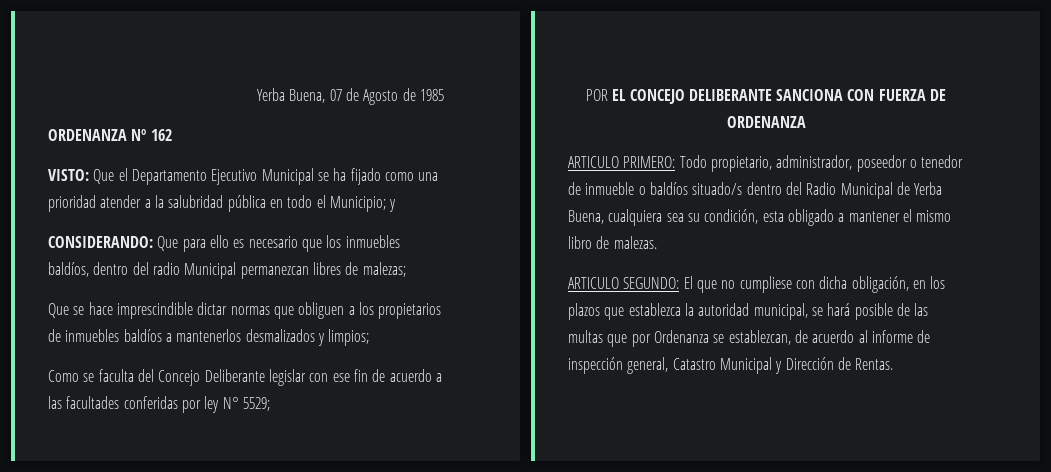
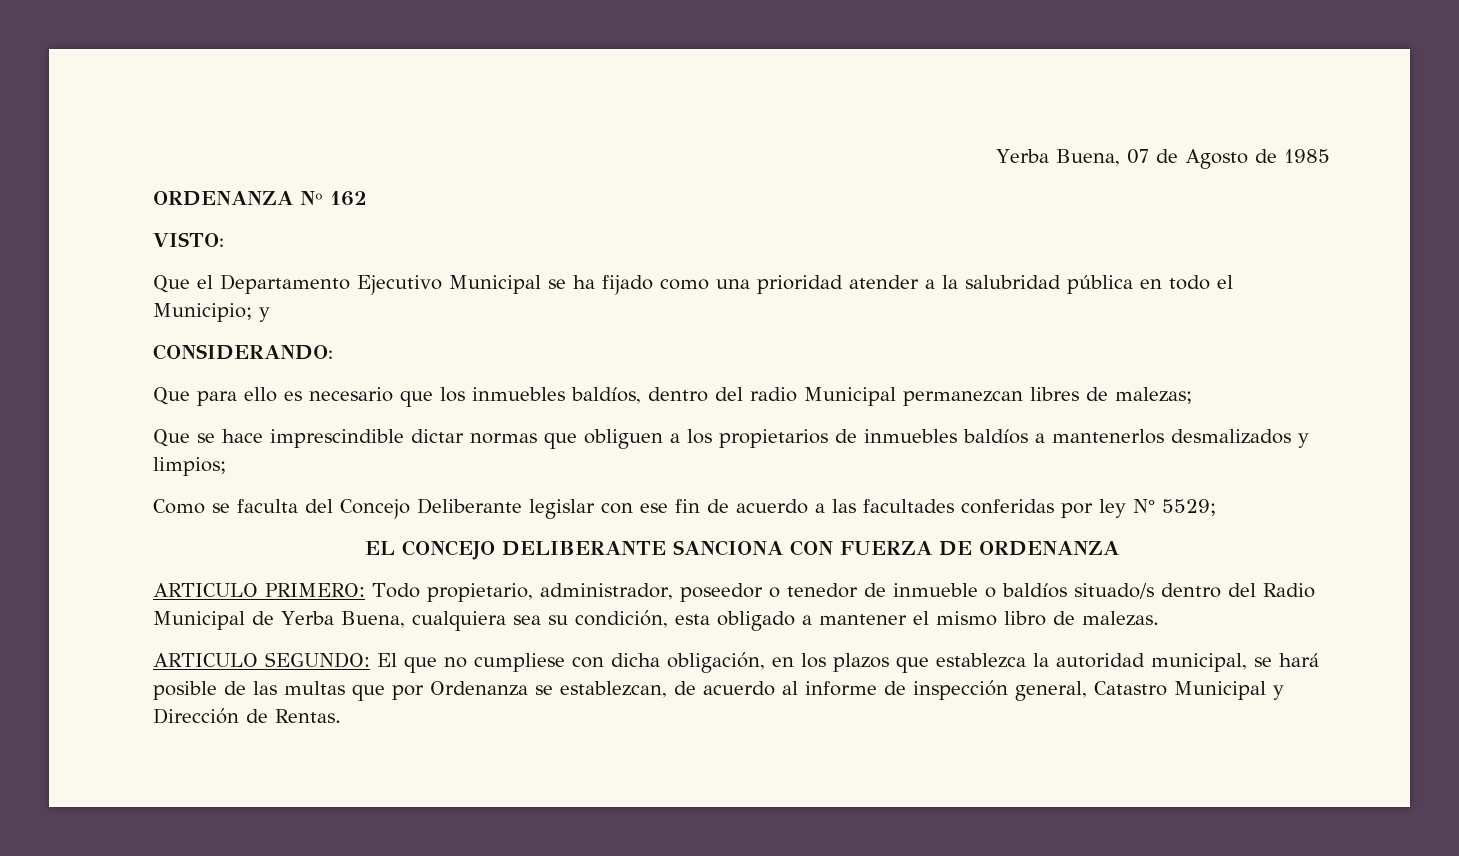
(89, 175) none -> (224, 239) //
(153, 242) none -> (333, 352) //
[585,89,608,101] POR -> (1216, 507) none

